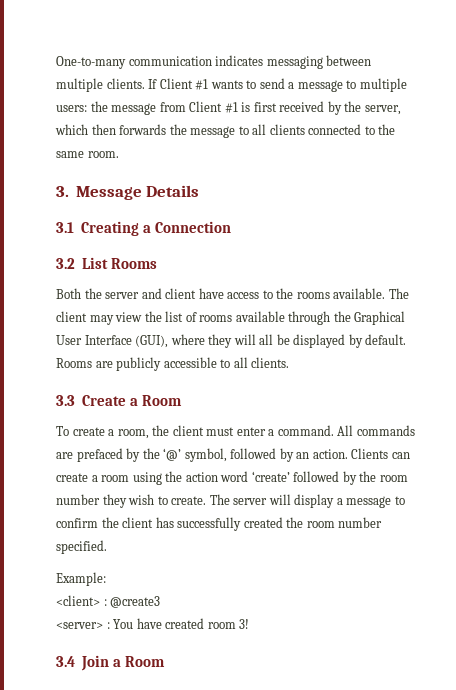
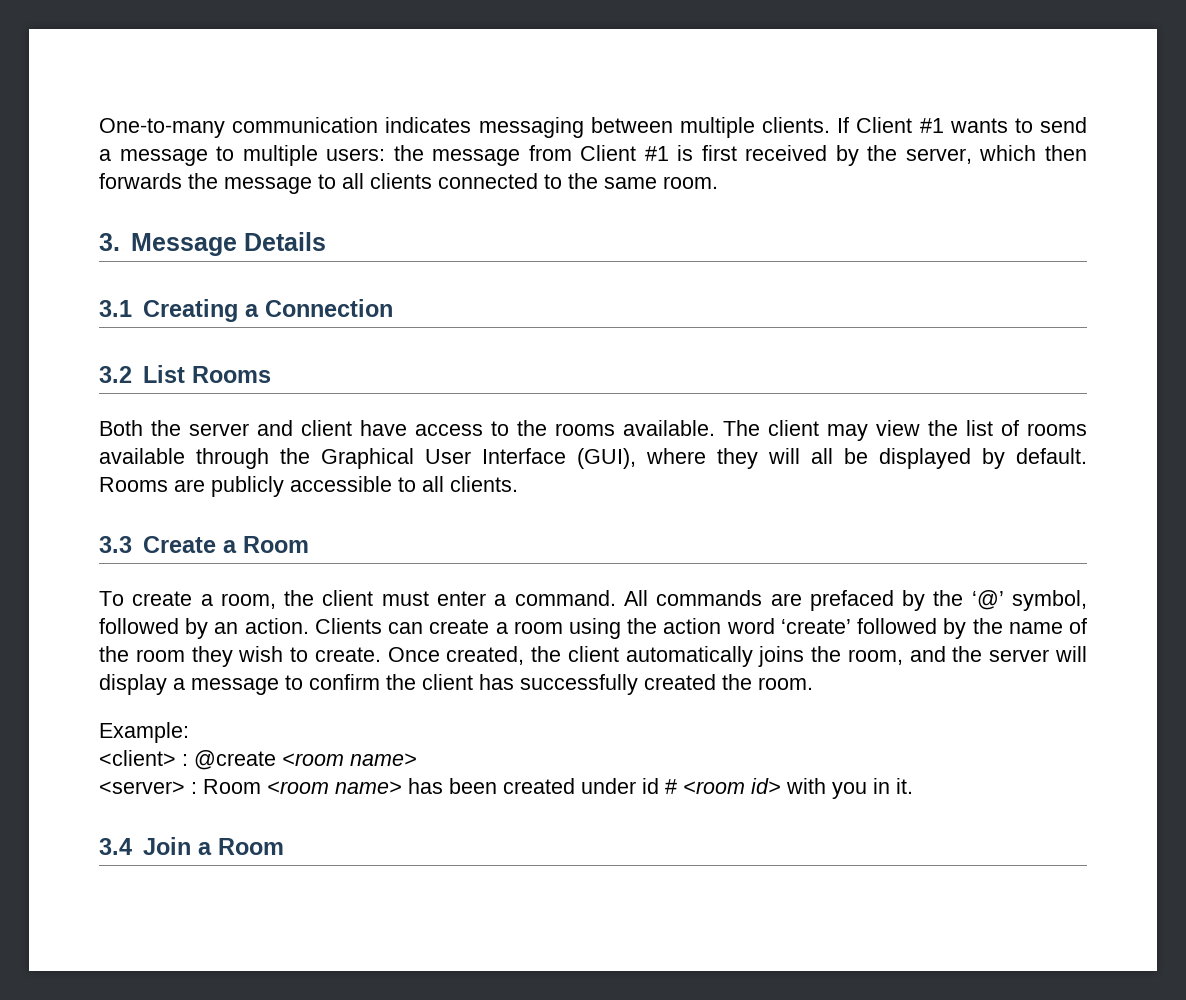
[379,475,408,482] [56,494,230,508] room number they wish to create. The -> [1008,618,1087,634] [99,646,983,667] name of the room they wish to create. Once created, the client automatically joins the room, and the
[306,517,383,528] [56,540,107,554] room number specified. -> [758,677,813,690] room.
[110,596,161,608] @create3 -> [194,750,417,770] @create <room name>
[113,618,250,629] You have created room 3! -> [203,778,913,799] Room <room name> has been created under id # <room id> with you in it.

